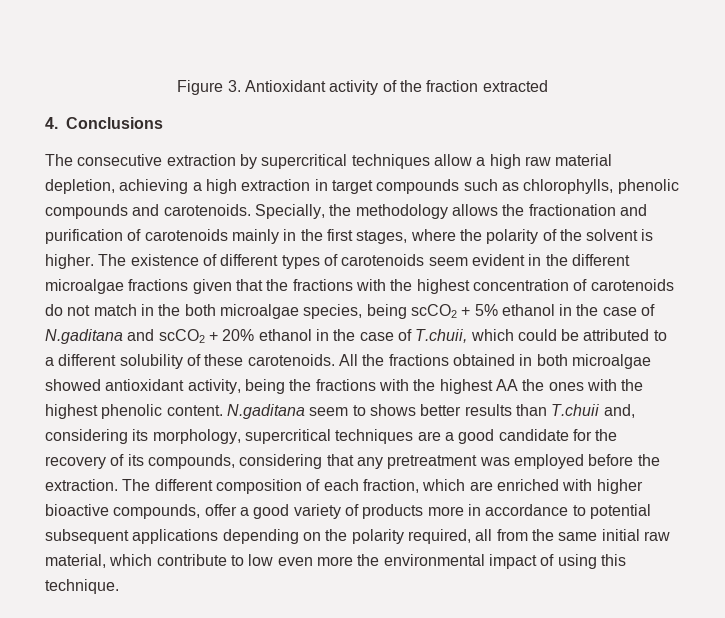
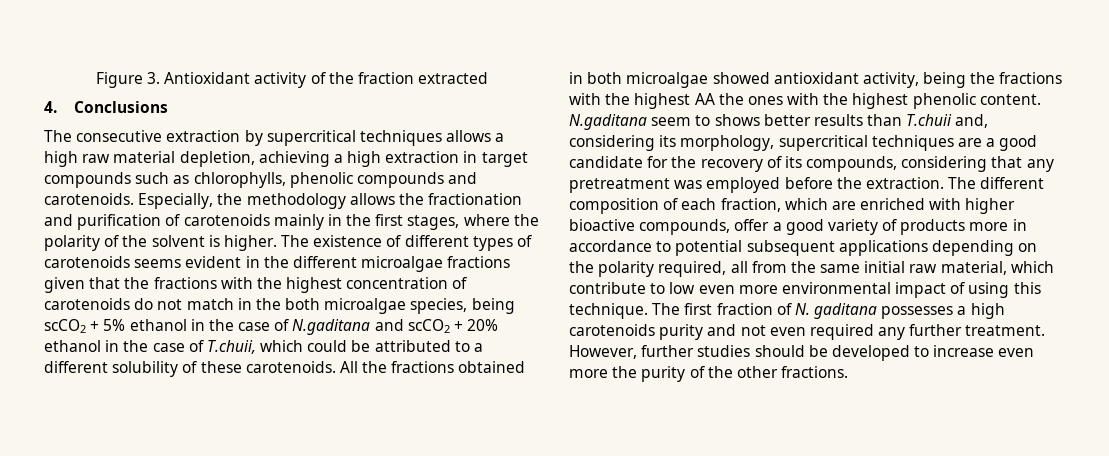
[433,154,472,166] allow -> [446,130,492,142] allows
[254,204,325,219] Specially, -> [138,193,214,209] Especially,
[428,257,468,266] seem -> [134,259,182,268] seems
[357,554,380,566] the -> (778, 289) none
(119, 586) none -> [652,303,1005,319] [569,324,1046,340] [569,345,1035,361] [569,366,849,382] The first fraction of N. gaditana possesses a high carotenoids purity and not even required any further treatment. However, further studies should be developed to increase even more the purity of the other fractions.

